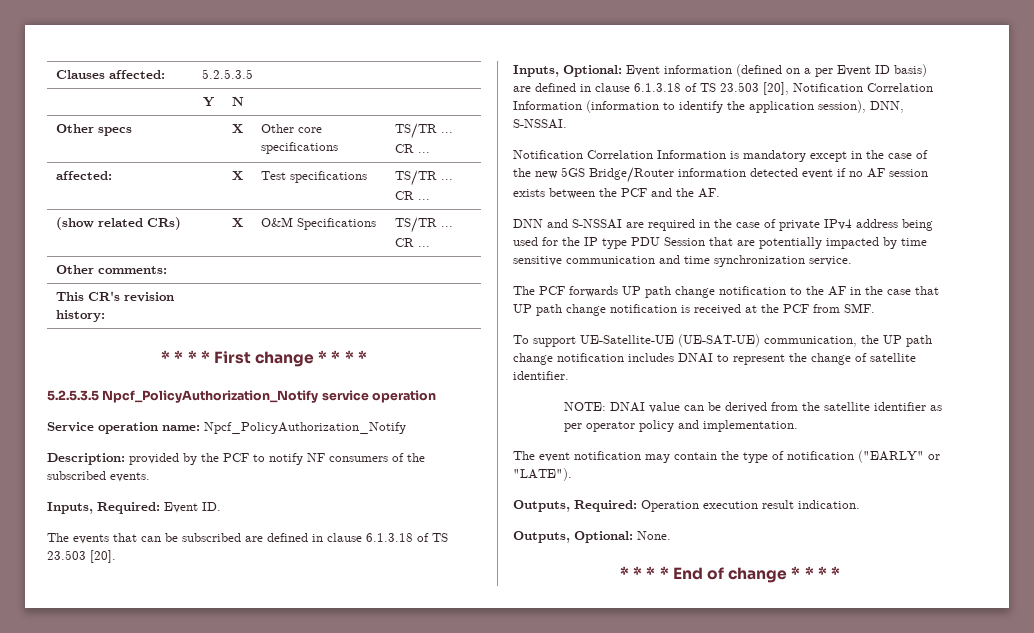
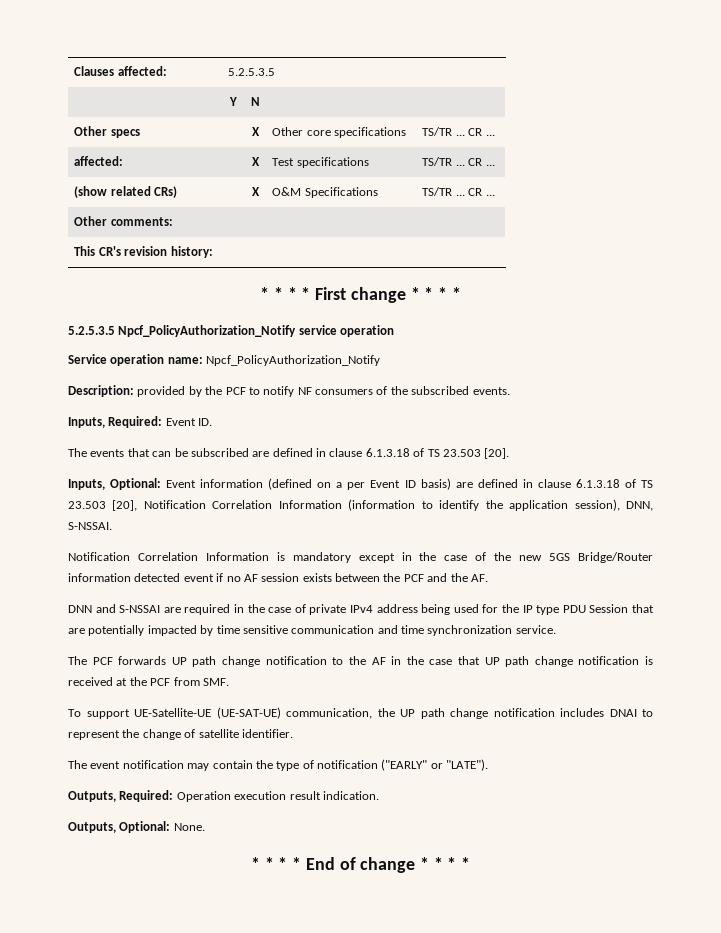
[563,402,942,413] [563,420,798,432] // NOTE: DNAI value can be derived from the satellite identifier as per operator policy and implementation. -> (293, 733) none

